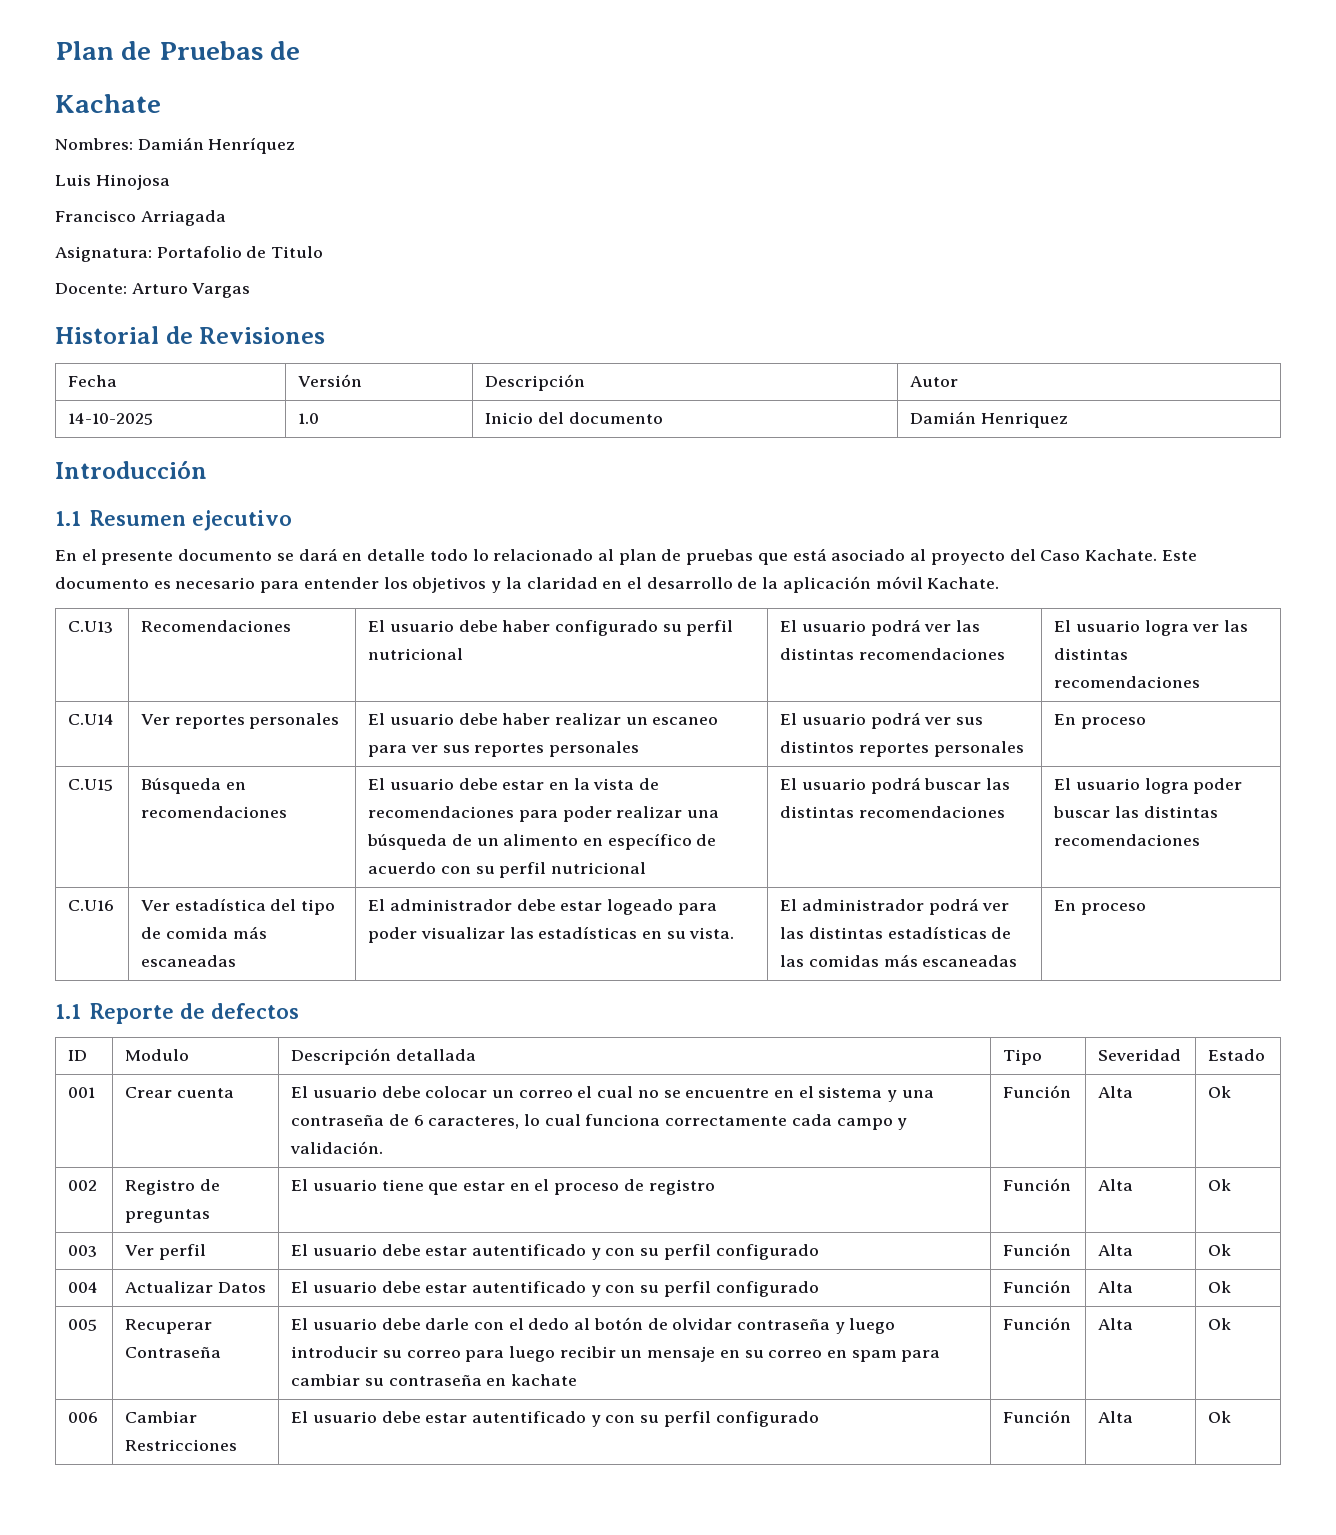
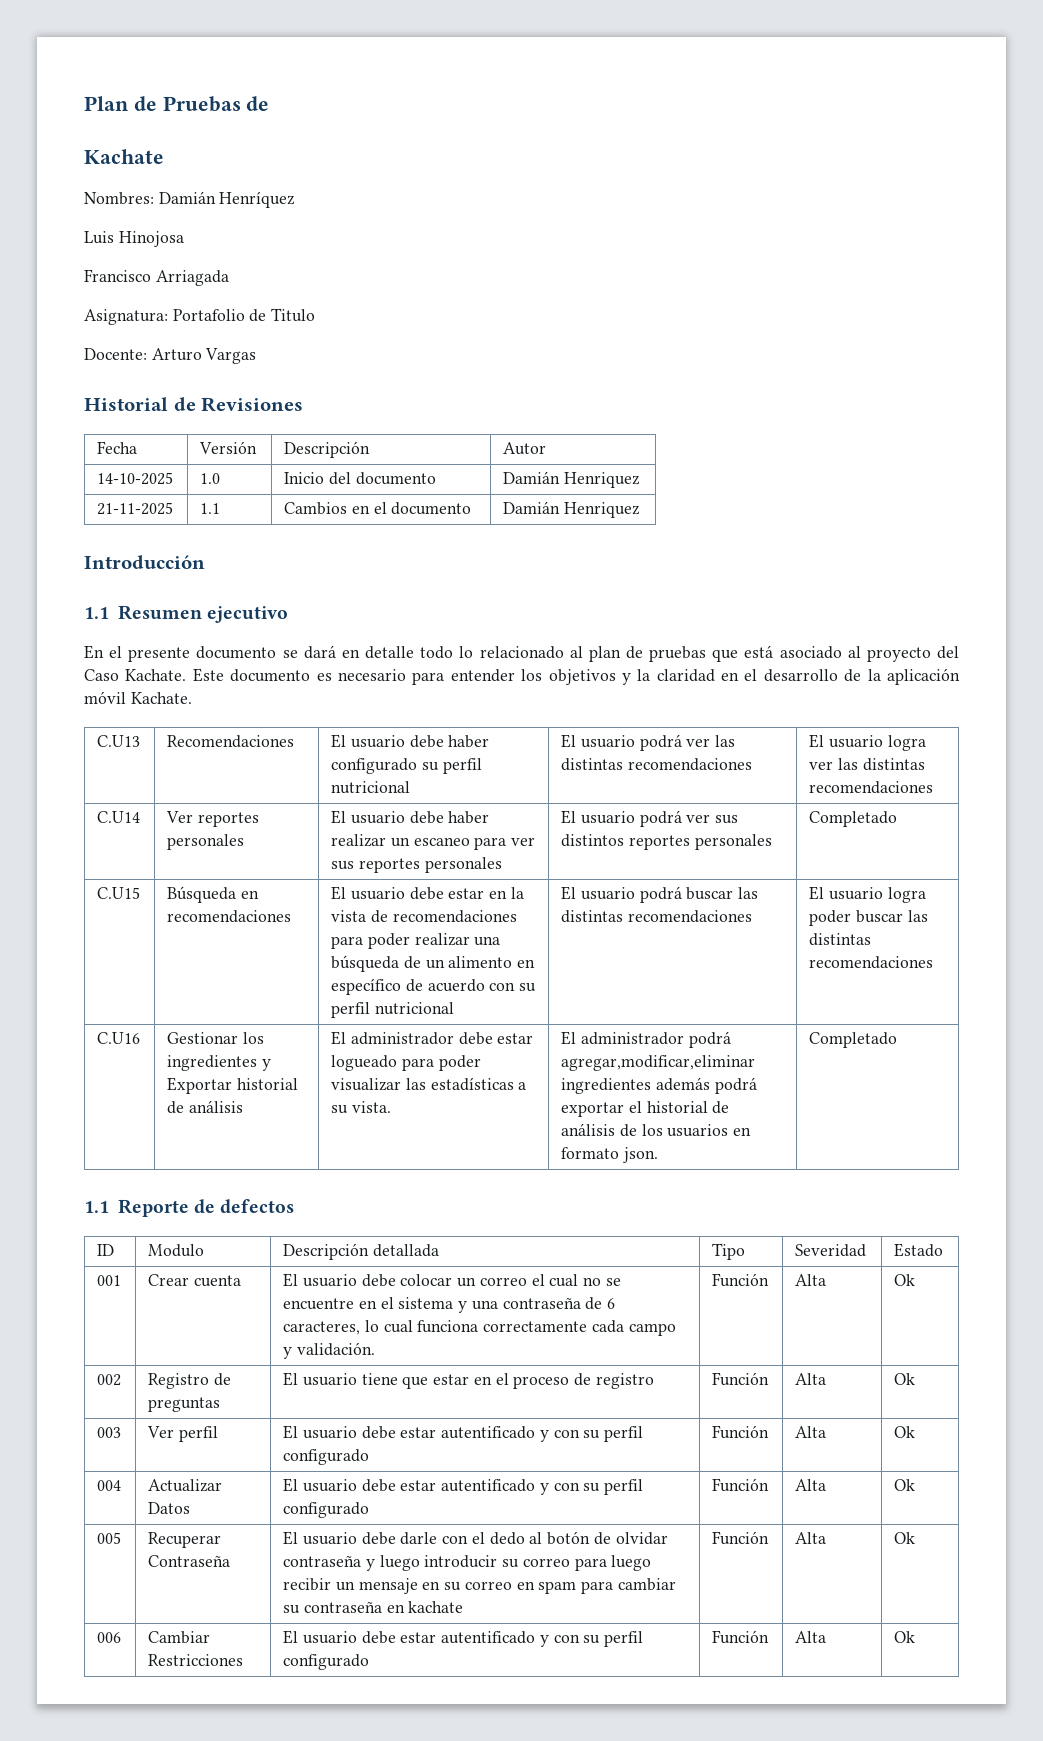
(1068, 420) none -> [97,502,174,515] [200,503,221,514] [284,502,472,515] [503,501,641,518] // 21-11-2025 | 1.1 | Cambios en el documento | Damián Henriquez
[1054,714,1146,729] En proceso -> [809,811,898,827] Completado
[141,898,336,915] [141,926,267,939] [141,955,237,967] Ver estadística del tipo de comida más escaneadas -> [167,1032,265,1044] [167,1055,272,1071] [167,1077,299,1094] [167,1100,244,1114] Gestionar los ingredientes y Exportar historial de análisis
[606,899,673,915] logeado -> [331,1055,398,1071] logueado
[641,931,662,939] en -> [518,1082,527,1090] a
[982,903,1010,911] [780,926,1012,939] [780,954,1018,967] [1054,900,1146,915] ver las distintas estadísticas de las comidas más escaneadas | En proceso -> [561,1055,756,1071] [561,1077,757,1094] [561,1101,730,1117] [561,1123,752,1137] [561,1147,659,1163] [809,1032,898,1048] agregar,modificar,eliminar ingredientes además podrá exportar el historial de análisis de los usuarios en formato json. | Completado

